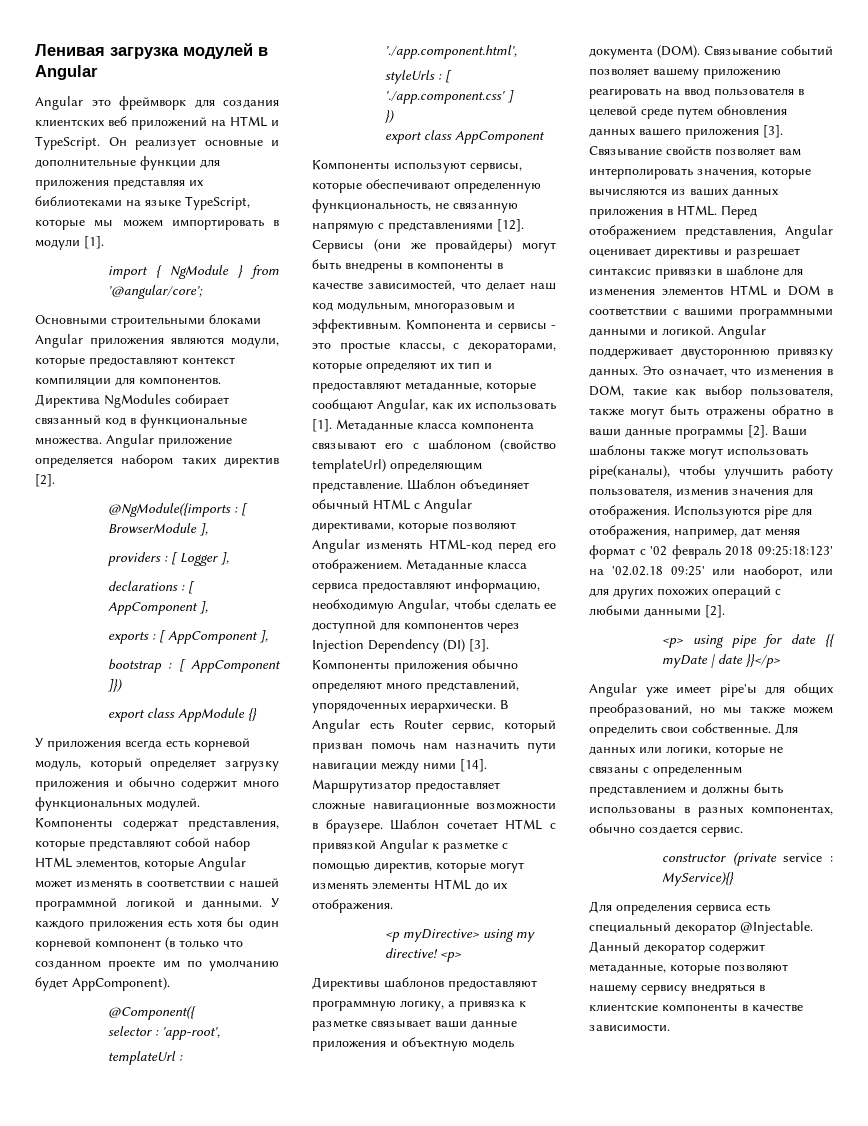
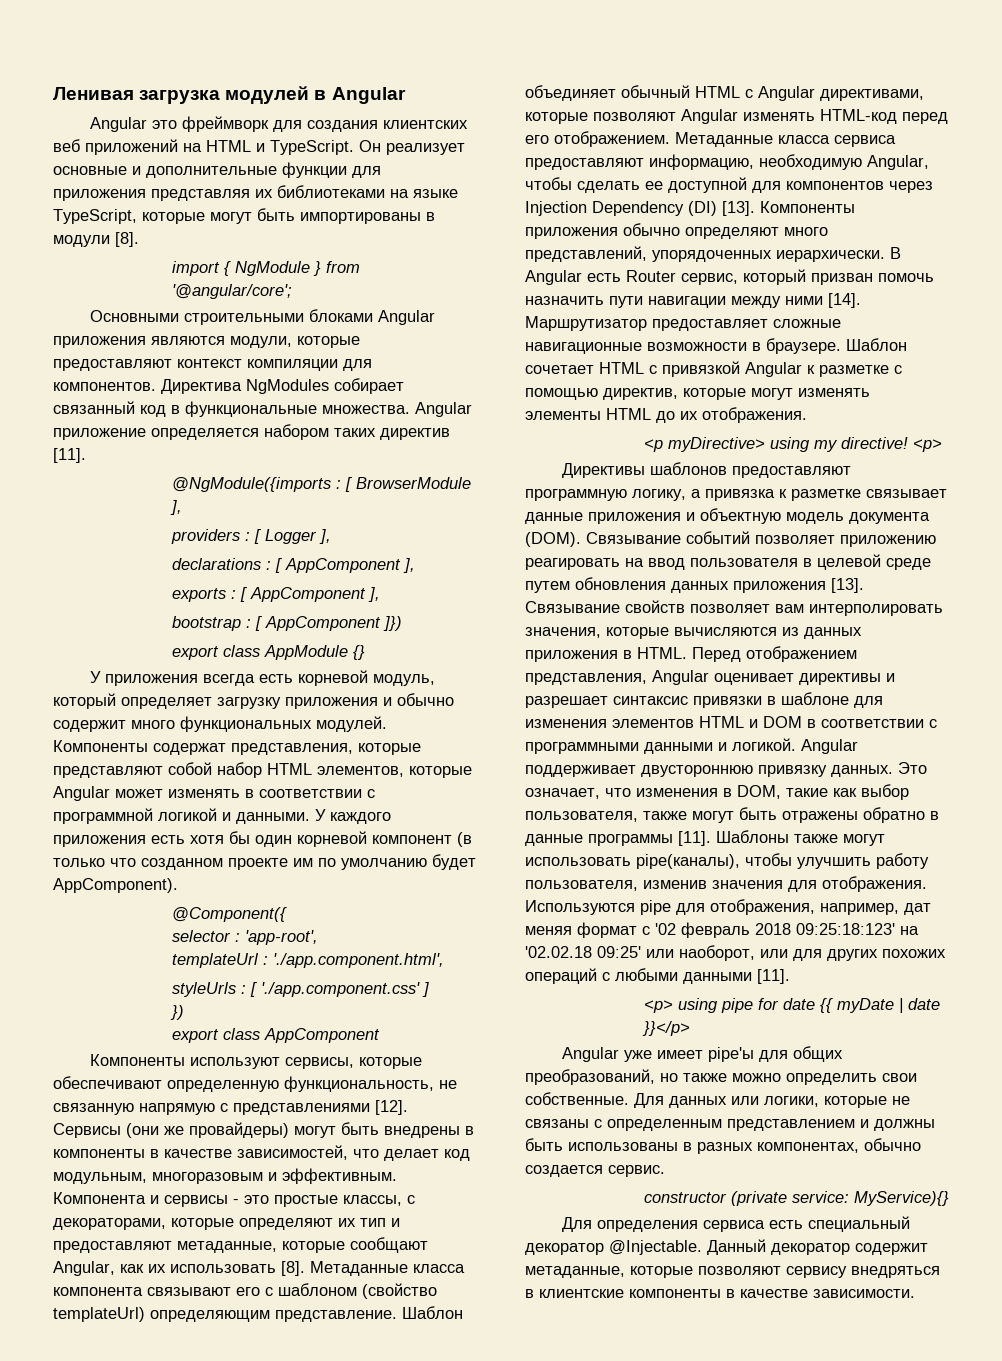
[94,219,264,230] мы можем импортировать -> [210,208,421,224] могут быть импортированы
[84,236,104,249] [1]. -> [115,232,139,247] [8].
[35,474,55,487] [2]. -> [53,448,86,463] [11].
[239,878,279,888] нашей -> (375, 793) none
[530,283,556,290] наш -> (439, 1155) none
[312,419,332,432] [1]. -> [281,1261,305,1276] [8].
[469,639,489,652] [3]. -> [722,201,755,216] [13].
[423,743,447,750] нам -> (934, 277) none
[435,1021,467,1028] ваши -> (947, 493) none
[653,69,699,79] вашему -> (835, 539) none
[639,125,783,139] вашего приложения [3]. -> [733,578,864,593] приложения [13].
[690,189,729,196] ваших -> (799, 631) none
[684,309,734,316] вашими -> (937, 723) none
[589,429,621,436] ваши -> (939, 815) none
[748,425,807,438] [589,445,646,456] [2]. Ваши шаблоны -> [678,830,789,846] [11]. Шаблоны
[705,605,725,618] [2]. -> [757,969,790,984] [11].
[723,706,833,714] мы также можем -> [683,1073,781,1082] также можно
[783,853,833,862] service : -> [791,1191,849,1203] service:
[589,985,637,995] нашему -> (781, 1270) none

